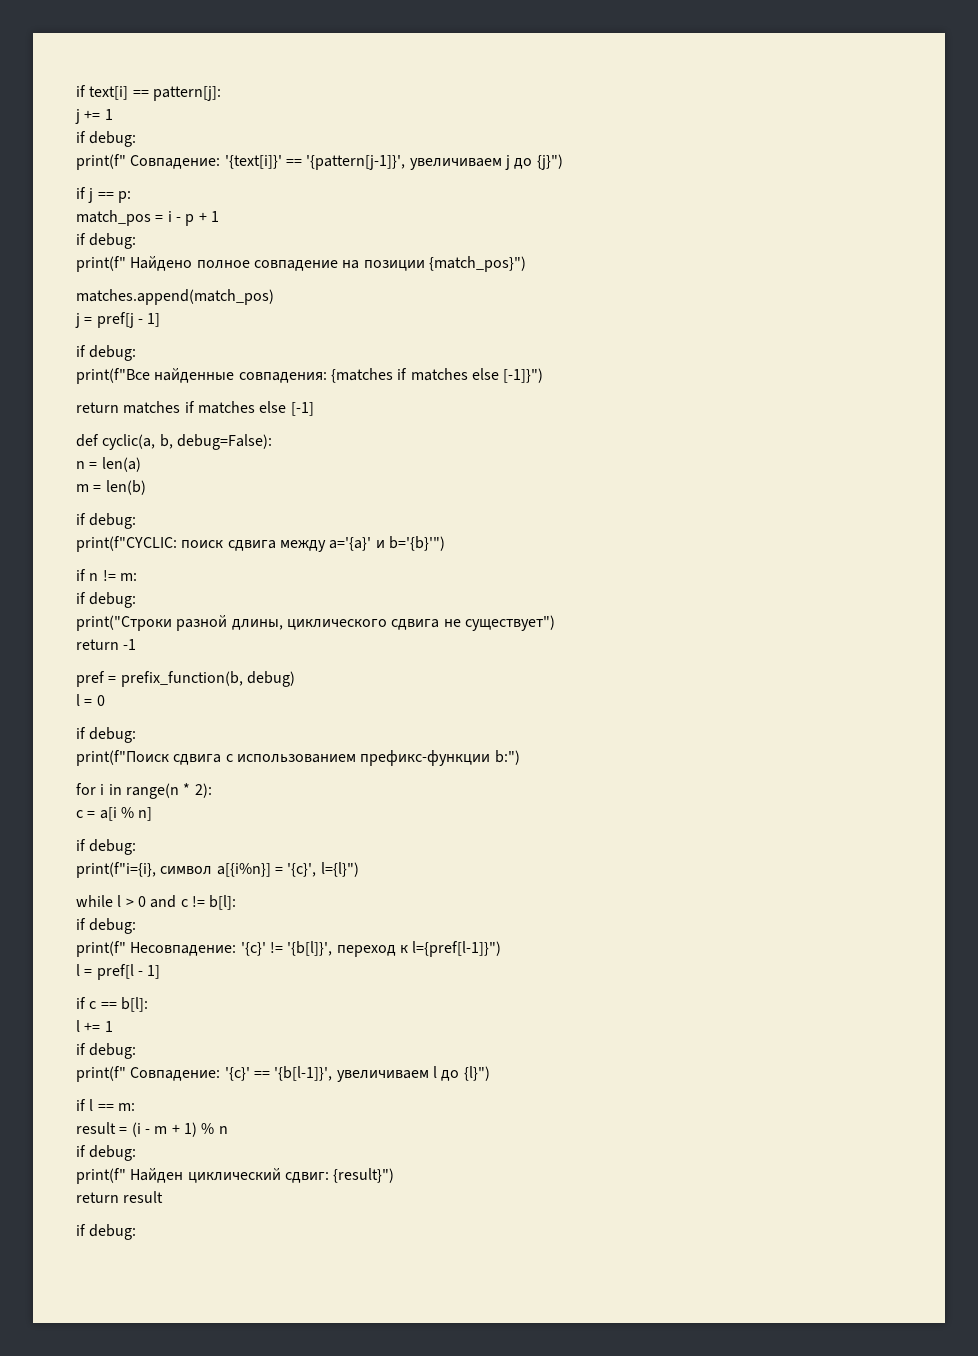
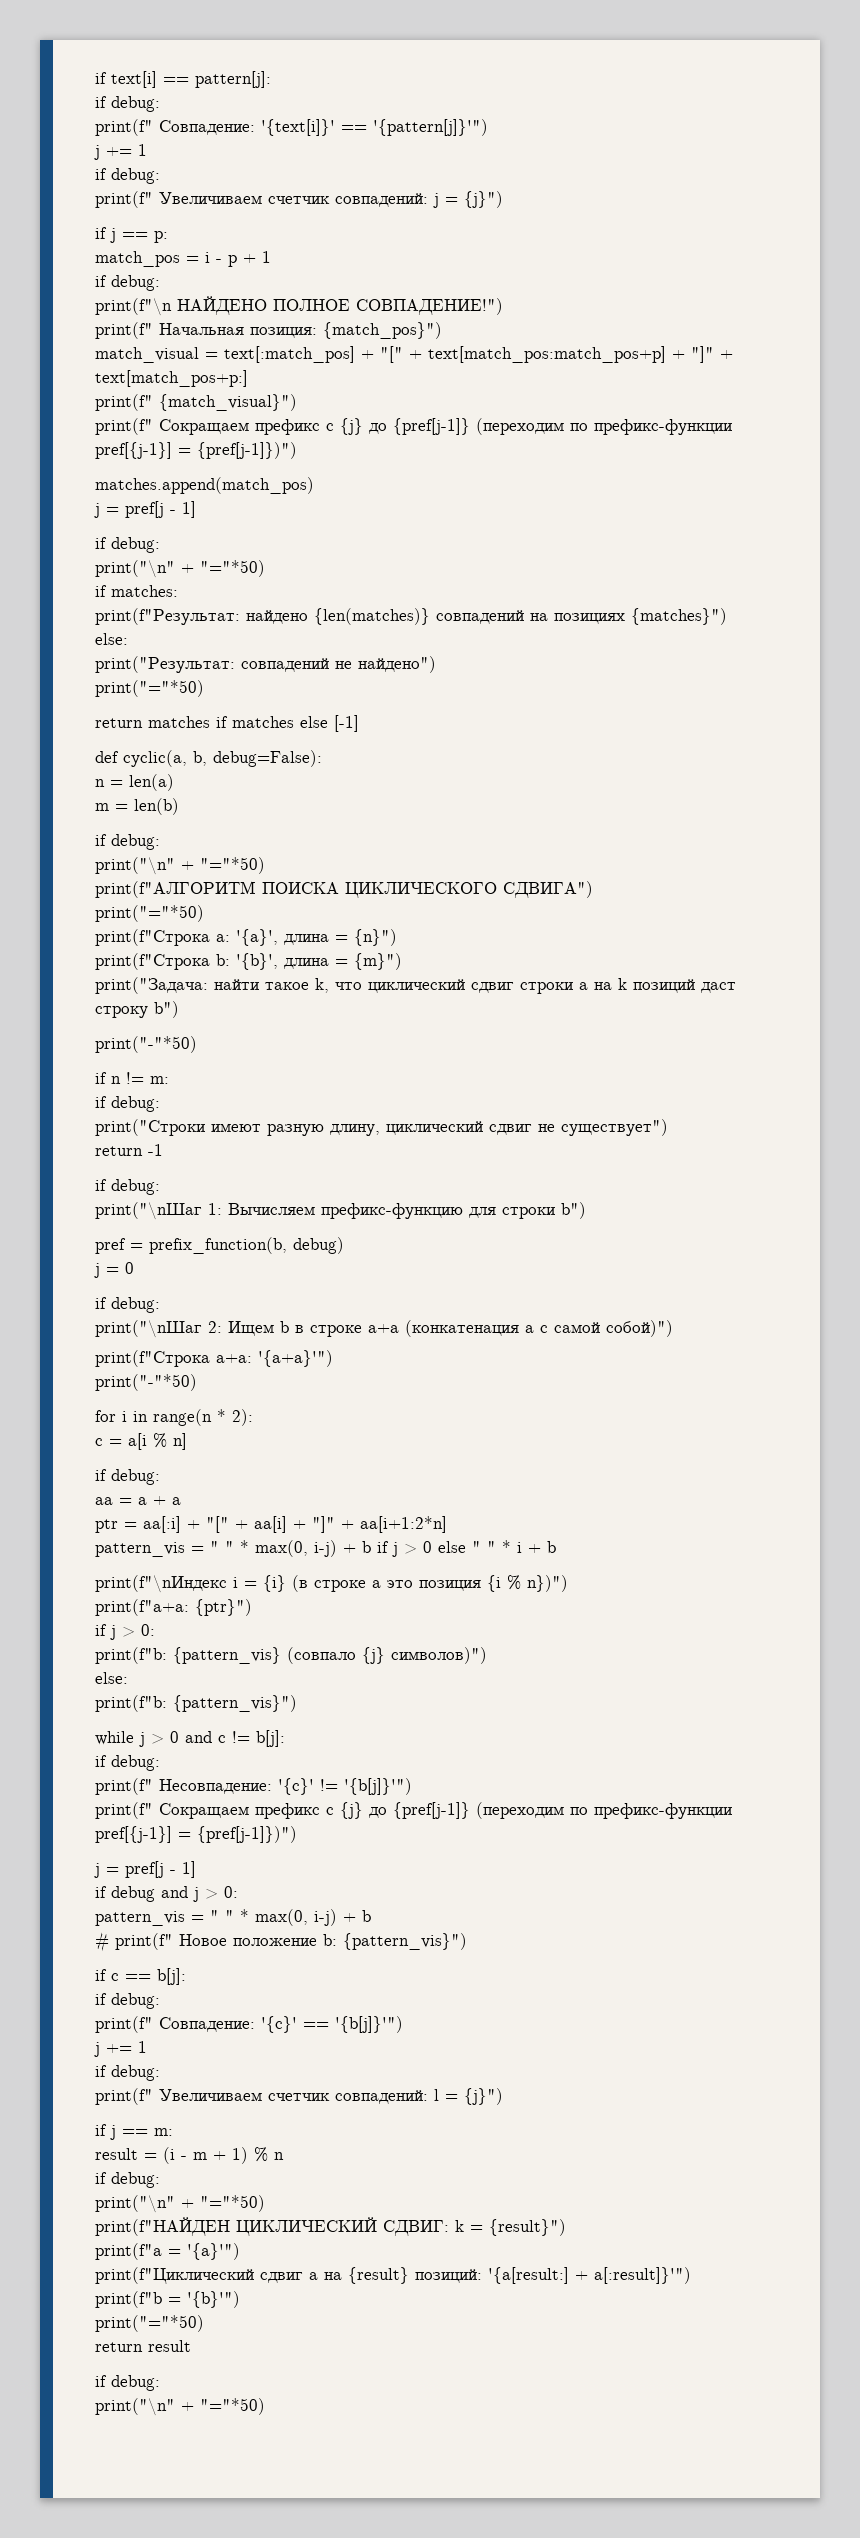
[75,109,113,124] [76,131,137,147] [76,154,533,170] // j += 1 // if debug: // print(f" Совпадение: '{text[i]}' == '{pattern[j-1]}', увеличиваем j до -> [95,96,160,112] [95,119,488,136] [94,144,147,160] [95,168,160,184] [95,191,458,208] // if debug: // print(f" Совпадение: '{text[i]}' == '{pattern[j]}'") // j += 1 // if debug: // print(f" Увеличиваем счетчик совпадений: j =
[76,256,526,272] print(f" Найдено полное совпадение на позиции {match_pos}") -> [95,296,503,316] [95,322,442,339] [95,346,733,363] [95,370,248,387] [95,394,297,411] [95,418,732,435] [95,442,297,459] print(f"\n НАЙДЕНО ПОЛНОЕ СОВПАДЕНИЕ!") // print(f" Начальная позиция: {match_pos}") // match_visual = text[:match_pos] + "[" + text[match_pos:match_pos+p] + "]" + text[match_pos+p:] // print(f" {match_visual}") // print(f" Сокращаем префикс с {j} до {pref[j-1]} (переходим по префикс-функции pref[{j-1}] = {pref[j-1]})")
[76,368,544,384] print(f"Все найденные совпадения: {matches if matches else [-1]}") -> [95,560,265,578] [95,585,178,597] [95,608,727,625] [95,633,128,645] [95,656,436,673] [95,680,204,697] print("\n" + "="*50) // if matches: // print(f"Результат: найдено {len(matches)} совпадений на позициях {matches}") // else: // print("Результат: совпадений не найдено") // print("="*50)
[76,536,445,552] print(f"CYCLIC: поиск сдвига между a='{a}' и b='{b}'") -> [95,857,265,875] [95,881,593,898] [95,905,204,922] [95,929,397,946] [95,953,402,970] [95,977,736,994] [95,1001,179,1018] [95,1036,197,1053] print("\n" + "="*50) // print(f"АЛГОРИТМ ПОИСКА ЦИКЛИЧЕСКОГО СДВИГА") // print("="*50) // print(f"Строка a: '{a}', длина = {n}") // print(f"Строка b: '{b}', длина = {m}") // print("Задача: найти такое k, что циклический сдвиг строки a на k позиций даст строку b") // print("-"*50)
[176,615,440,631] разной длины, циклического сдвига -> [211,1121,532,1136] имеют разную длину, циклический сдвиг
(137, 644) none -> [95,1179,160,1195] [95,1202,586,1220] // if debug: // print("\nШаг 1: Вычисляем префикс-функцию для строки b")
[76,694,80,706] l -> [94,1263,100,1278] j
[76,750,520,766] print(f"Поиск сдвига с использованием префикс-функции b:") -> [95,1320,673,1338] [95,1350,333,1367] [95,1374,197,1391] print("\nШаг 2: Ищем b в строке a+a (конкатенация a с самой собой)") // print(f"Строка a+a: '{a+a}'") // print("-"*50)
[76,862,359,878] print(f"i={i}, символ a[{i%n}] = '{c}', l={l}") -> [95,1496,181,1505] [95,1516,447,1533] [95,1540,556,1557] [95,1575,568,1593] [95,1599,252,1616] [95,1624,155,1640] [95,1647,487,1664] [95,1672,128,1684] [95,1695,297,1712] aa = a + a // ptr = aa[:i] + "[" + aa[i] + "]" + aa[i+1:2*n] // pattern_vis = " " * max(0, i-j) + b if j > 0 else " " * i + b // print(f"\nИндекс i = {i} (в строке a это позиция {i % n})") // print(f"a+a: {ptr}") // if j > 0: // print(f"b: {pattern_vis} (совпало {j} символов)") // else: // print(f"b: {pattern_vis}")
[117,895,122,907] l -> [139,1732,145,1747] j
[209,895,237,910] b[l]: -> [256,1730,285,1747] b[j]:
[287,941,502,957] [76,964,161,980] '{b[l]}', переход к l={pref[l-1]}") // l = pref[l - 1] -> [344,1778,412,1795] [95,1802,732,1819] [95,1826,297,1843] [94,1861,196,1878] [95,1886,238,1902] [95,1909,371,1926] [95,1932,467,1952] '{b[j]}'") // print(f" Сокращаем префикс с {j} до {pref[j-1]} (переходим по префикс-функции pref[{j-1}] = {pref[j-1]})") // j = pref[j - 1] // if debug and j > 0: // pattern_vis = " " * max(0, i-j) + b // # print(f" Новое положение b: {pattern_vis}")
[120,997,148,1012] [76,1020,113,1032] b[l]: // l += 1 -> [157,1968,186,1985] b[j]:
[274,1066,490,1082] [76,1099,94,1111] '{b[l-1]}', увеличиваем l до {l}") // if l -> [335,2016,403,2033] [94,2041,147,2057] [95,2065,160,2081] [95,2088,503,2105] [95,2124,116,2140] '{b[j]}'") // j += 1 // if debug: // print(f" Увеличиваем счетчик совпадений: l = {j}") // if j
[76,1168,395,1184] print(f" Найден циклический сдвиг: {result}") -> [95,2195,265,2213] [95,2217,566,2236] [95,2243,240,2260] [95,2267,691,2284] [95,2291,240,2308] [95,2315,204,2332] print("\n" + "="*50) // print(f"НАЙДЕН ЦИКЛИЧЕСКИЙ СДВИГ: k = {result}") // print(f"a = '{a}'") // print(f"Циклический сдвиг a на {result} позиций: '{a[result:] + a[:result]}'") // print(f"b = '{b}'") // print("="*50)
(137, 1232) none -> [95,2398,265,2416] // print("\n" + "="*50)

